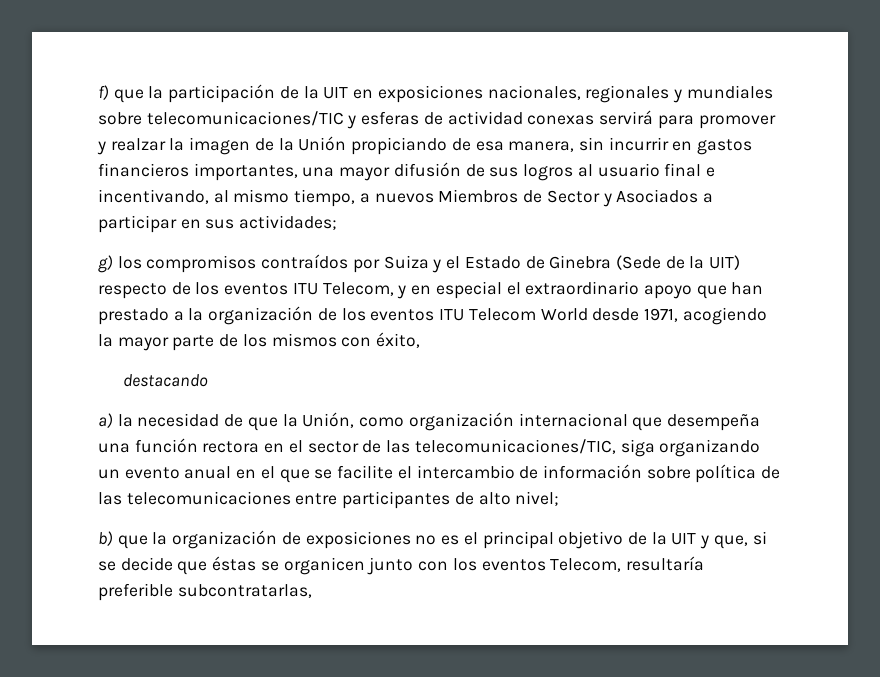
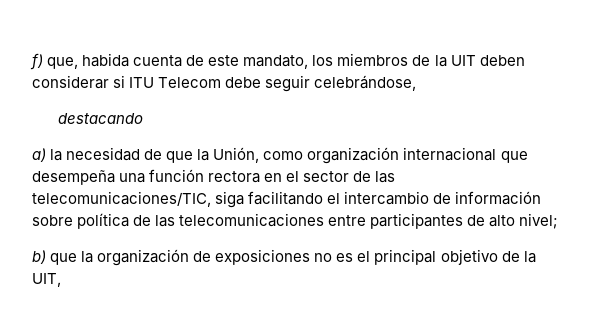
[113,84,773,103] [98,110,776,129] [97,136,753,155] [98,162,715,181] [98,189,713,207] [98,215,338,233] [98,254,741,273] [98,281,764,299] [98,306,767,325] [98,332,421,351] que la participación de la UIT en exposiciones nacionales, regionales y mundiales sobre telecomunicaciones/TIC y esferas de actividad conexas servirá para promover y realzar la imagen de la Unión propiciando de esa manera, sin incurrir en gastos financieros importantes, una mayor difusión de sus logros al usuario final e incentivando, al mismo tiempo, a nuevos Miembros de Sector y Asociados a participar en sus actividades; // g) los compromisos contraídos por Suiza y el Estado de Ginebra (Sede de la UIT) respecto de los eventos ITU Telecom, y en especial el extraordinario apoyo que han prestado a la organización de los eventos ITU Telecom World desde 1971, acogiendo la mayor parte de los mismos con éxito, -> [47,53,525,69] [32,75,417,92] que, habida cuenta de este mandato, los miembros de la UIT deben considerar si ITU Telecom debe seguir celebrándose,
[659,439,761,457] [98,465,394,483] organizando un evento anual en el que se facilite -> [248,191,324,205] facilitando
[671,531,767,549] [98,556,704,575] [98,583,312,601] UIT y que, si se decide que éstas se organicen junto con los eventos Telecom, resultaría preferible subcontratarlas, -> [32,273,61,287] UIT,

